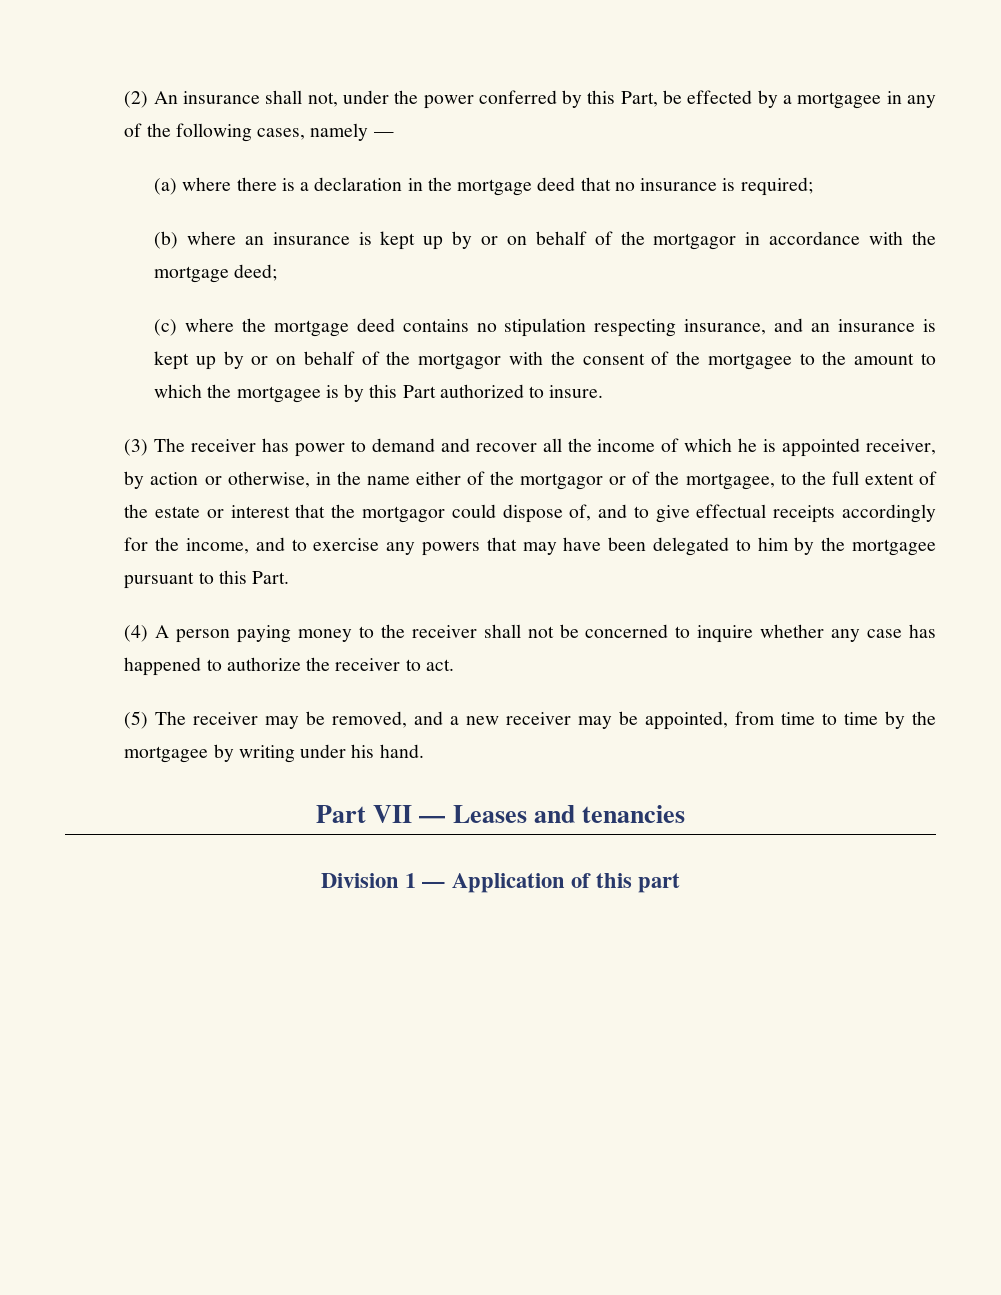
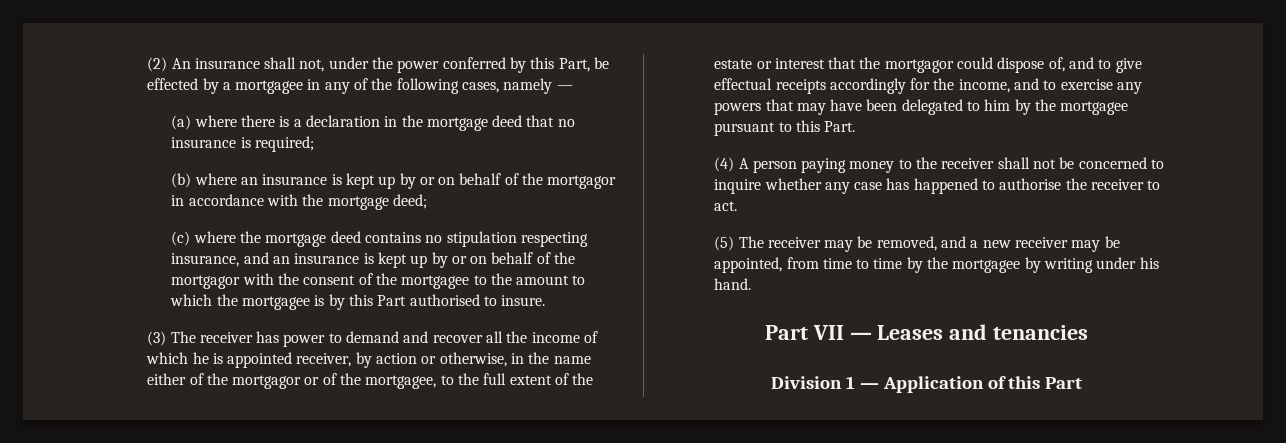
[439,384,524,398] authorized -> [409,294,480,306] authorised
[226,657,301,671] authorize -> [999,178,1062,190] authorise
[637,873,680,893] part -> [1045,377,1083,389] Part

